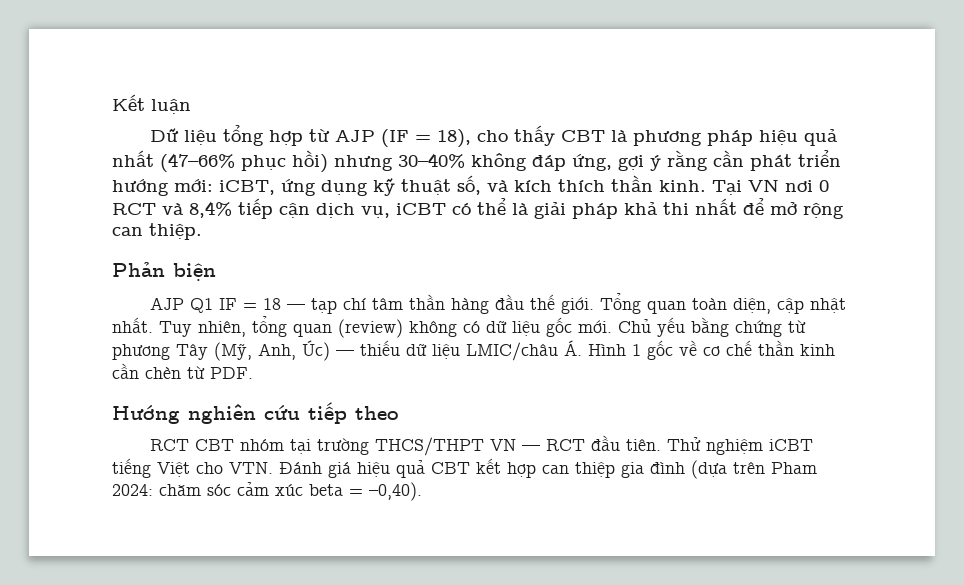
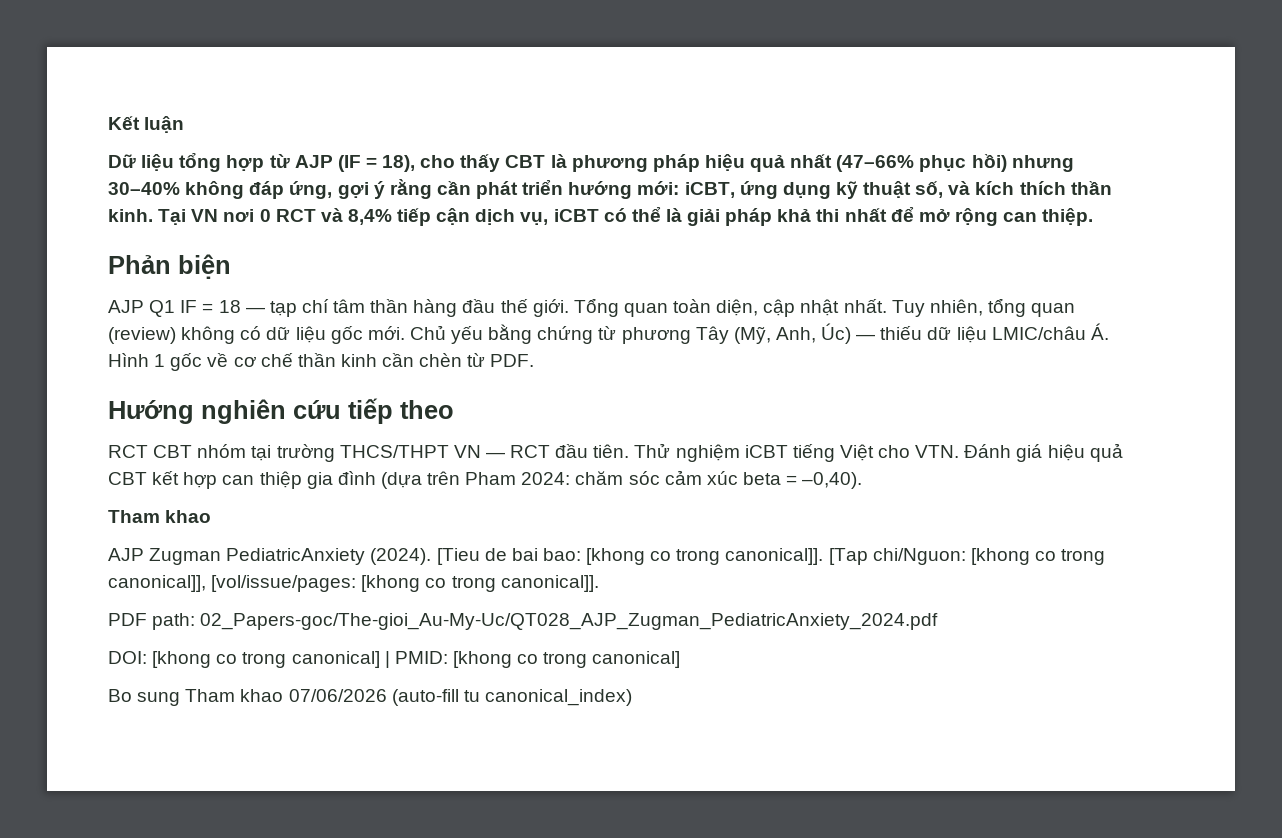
(422, 491) none -> [108,510,212,523] [108,548,1106,565] [108,575,599,592] [108,613,939,630] [108,651,681,668] [108,689,632,706] // Tham khao // AJP Zugman PediatricAnxiety (2024). [Tieu de bai bao: [khong co trong canonical]]. [Tap chi/Nguon: [khong co trong canonical]], [vol/issue/pages: [khong co trong canonical]]. // PDF path: 02_Papers-goc/The-gioi_Au-My-Uc/QT028_AJP_Zugman_PediatricAnxiety_2024.pdf // DOI: [khong co trong canonical] | PMID: [khong co trong canonical] // Bo sung Tham khao 07/06/2026 (auto-fill tu canonical_index)

